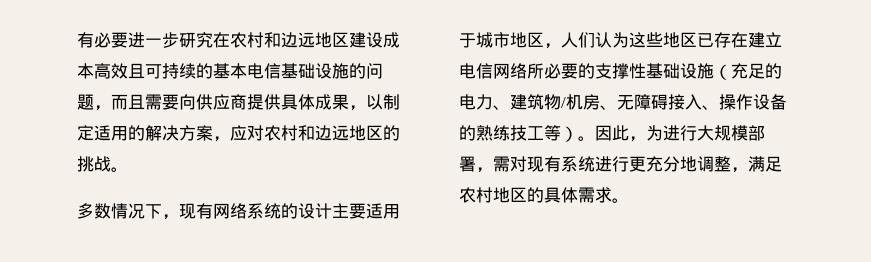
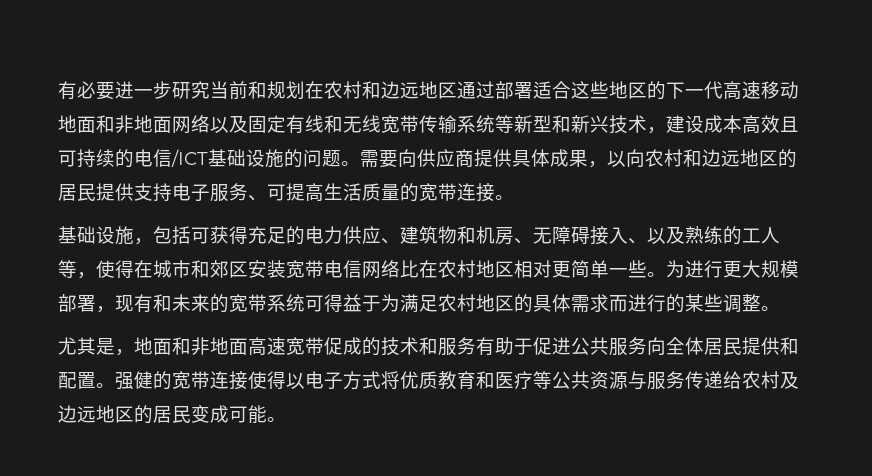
(213, 40) none -> [210,81,305,99] 当前和规划
(349, 39) none -> [457,81,799,100] [58,115,666,134] 通过部署适合这些地区的下一代高速移动地面和非地面网络以及固定有线和无线宽带传输系统等新型和新兴技术，
[213,63,281,79] 基本电信 -> [134,149,208,167] 电信/ICT
[94,94,145,111] ，而且 -> [341,161,360,166] 。
[383,94,400,110] [77,125,400,142] [77,156,128,172] [77,203,400,220] [459,32,782,49] [459,63,731,80] 制定适用的解决方案，应对农村和边远地区的挑战。 // 多数情况下，现有网络系统的设计主要适用于城市地区，人们认为这些地区已存在建立电信网络所必要的支撑性基础设施（ -> [626,149,797,168] [58,183,514,202] [58,226,248,245] 向农村和边远地区的居民提供支持电子服务、可提高生活质量的宽带连接。 // 基础设施，包括可获得
(493, 102) none -> [343,226,381,244] 供应
[561,97,566,108] / -> [457,226,476,244] 和
[719,94,787,110] [459,125,765,142] [459,156,748,173] 操作设备的熟练技工等）。因此，为进行大规模部署，需对现有系统进行更充分地调整， -> [647,226,780,245] [58,260,799,279] [58,294,400,313] 以及熟练的工人等，使得在城市和郊区安装宽带电信网络比在农村地区相对更简单一些。为进行更大规模部署，现有和未来的宽带系统可得益于为
(612, 195) none -> [609,294,780,313] [58,337,799,356] [58,371,799,390] [58,405,267,424] 而进行的某些调整。 // 尤其是，地面和非地面高速宽带促成的技术和服务有助于促进公共服务向全体居民提供和配置。强健的宽带连接使得以电子方式将优质教育和医疗等公共资源与服务传递给农村及边远地区的居民变成可能

